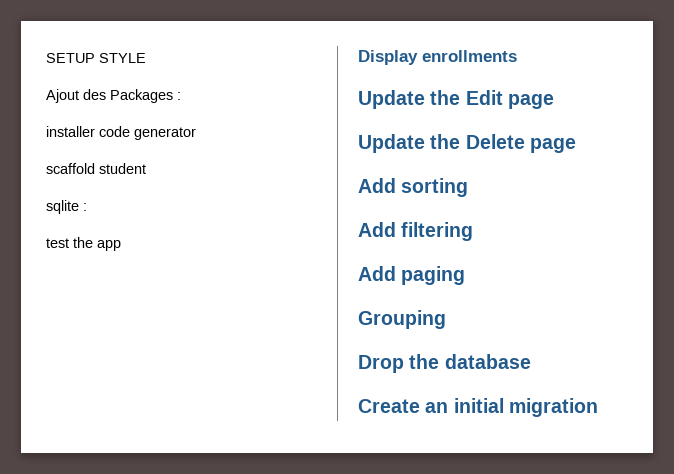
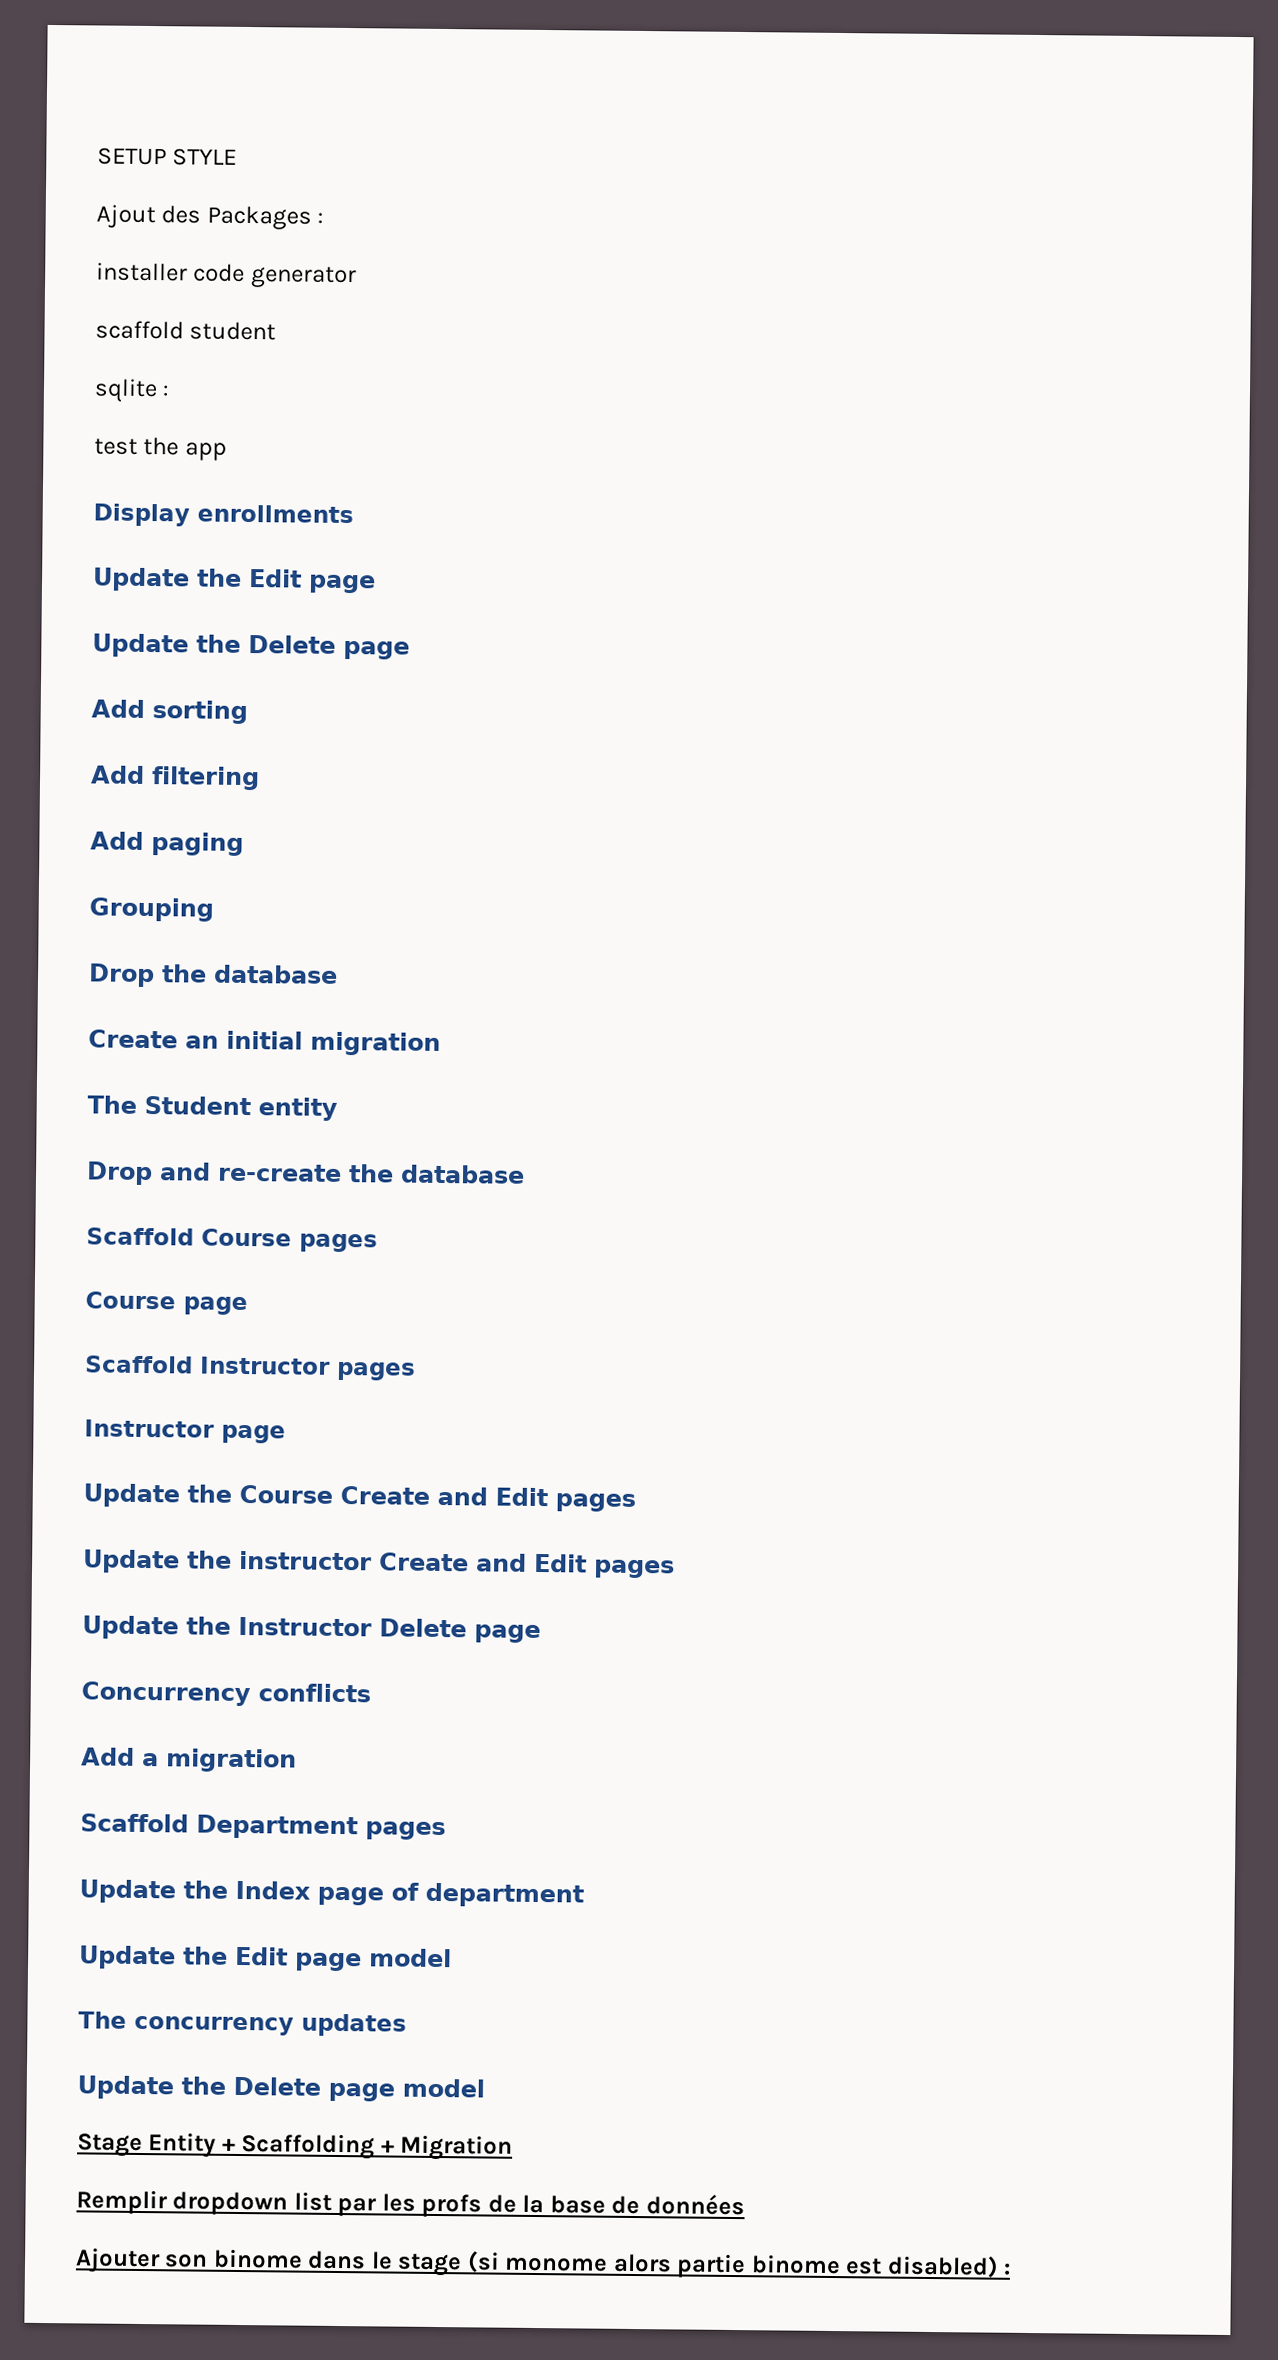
(598, 407) none -> [87,1095,338,1121] [86,1161,525,1186] [86,1227,378,1253] [85,1291,248,1316] [85,1355,416,1381] [84,1419,286,1444] [83,1483,636,1512] [82,1549,675,1579] [82,1615,541,1644] [81,1681,371,1707] [81,1747,297,1773] [80,1813,446,1841] [79,1879,584,1908] [78,1945,452,1972] [78,2011,407,2037] [77,2075,485,2102] [77,2132,514,2161] [76,2189,745,2218] [75,2247,1012,2279] // The Student entity // Drop and re-create the database // Scaffold Course pages // Course page // Scaffold Instructor pages // Instructor page // Update the Course Create and Edit pages // Update the instructor Create and Edit pages // Update the Instructor Delete page // Concurrency conflicts // Add a migration // Scaffold Department pages // Update the Index page of department // Update the Edit page model // The concurrency updates // Update the Delete page model // Stage Entity + Scaffolding + Migration // Remplir dropdown list par les profs de la base de données // Ajouter son binome dans le stage (si monome alors partie binome est disabled) :

